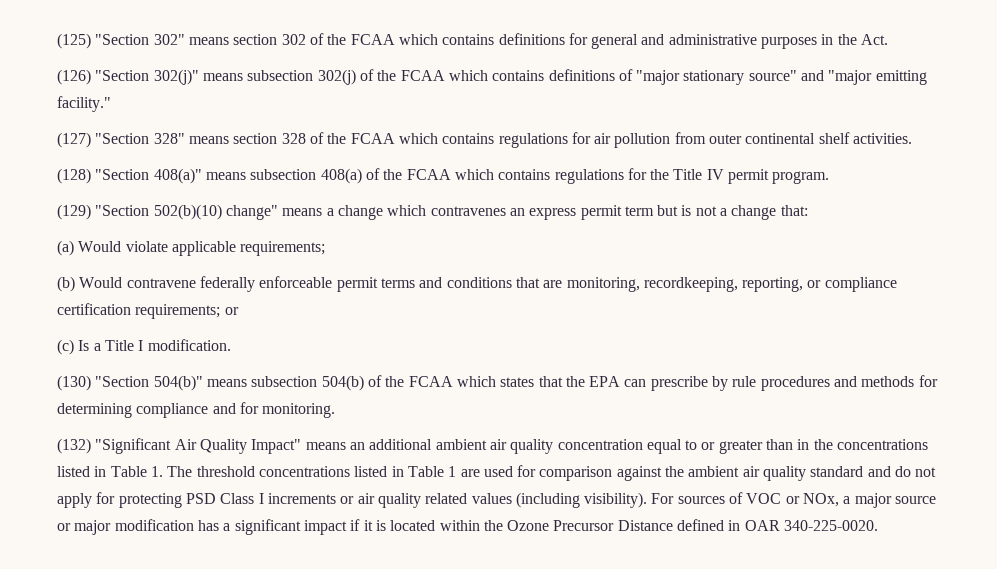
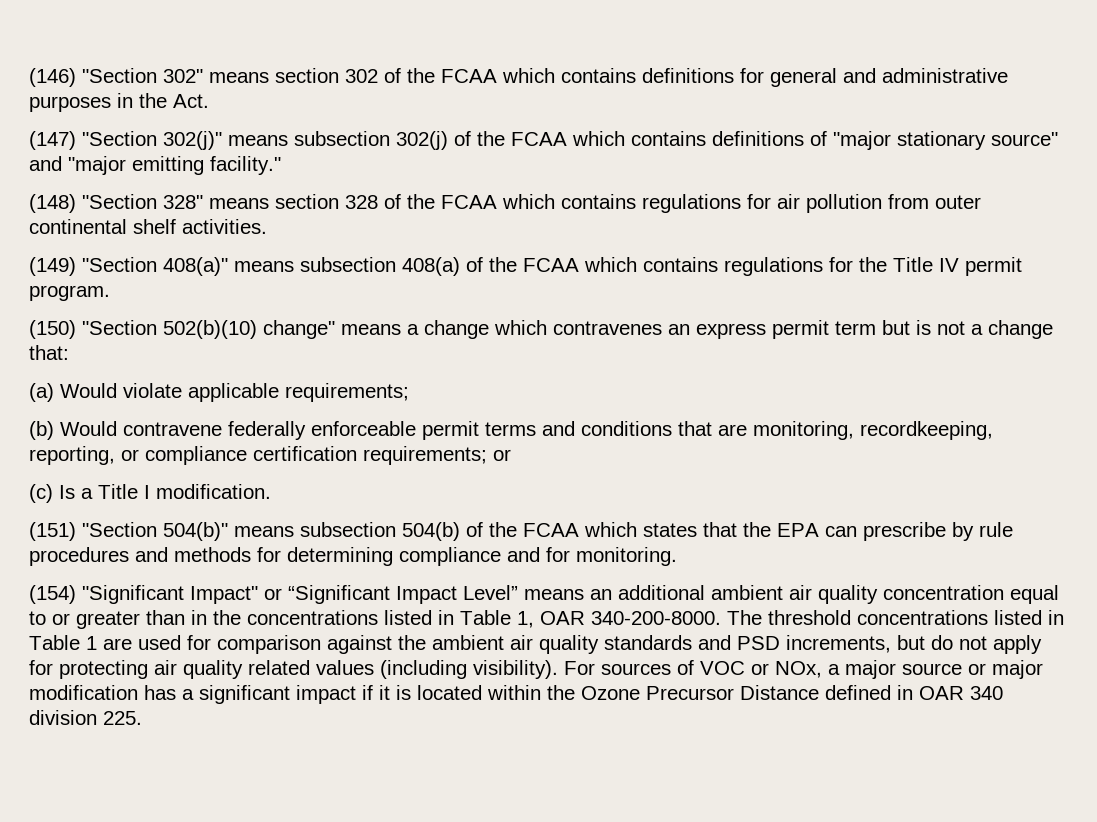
[57,33,91,49] (125) -> [29,68,76,87] (146)
[57,69,91,85] (126) -> [29,131,76,150] (147)
[57,132,91,148] (127) -> [29,194,76,213] (148)
[57,168,91,184] (128) -> [29,257,76,276] (149)
[57,204,91,220] (129) -> [29,320,76,339] (150)
[57,375,91,391] (130) -> [29,522,76,541] (151)
[57,438,302,454] (132) "Significant Air Quality Impact" -> [29,585,518,604] (154) "Significant Impact" or “Significant Impact Level”
[150,466,163,477] 1. -> [517,611,721,628] 1, OAR 340-200-8000.
[810,466,891,477] standard and -> [604,635,925,653] standards and PSD increments, but
[185,493,355,504] PSD Class I increments or -> (148, 669) none
[784,520,879,531] 340-225-0020. -> [970,686,1003,700] [29,710,142,725] 340 division 225.

